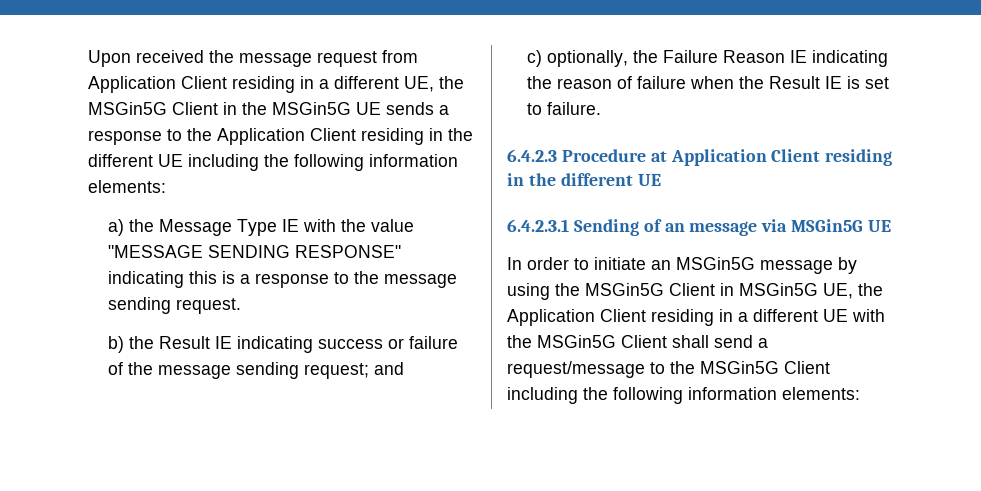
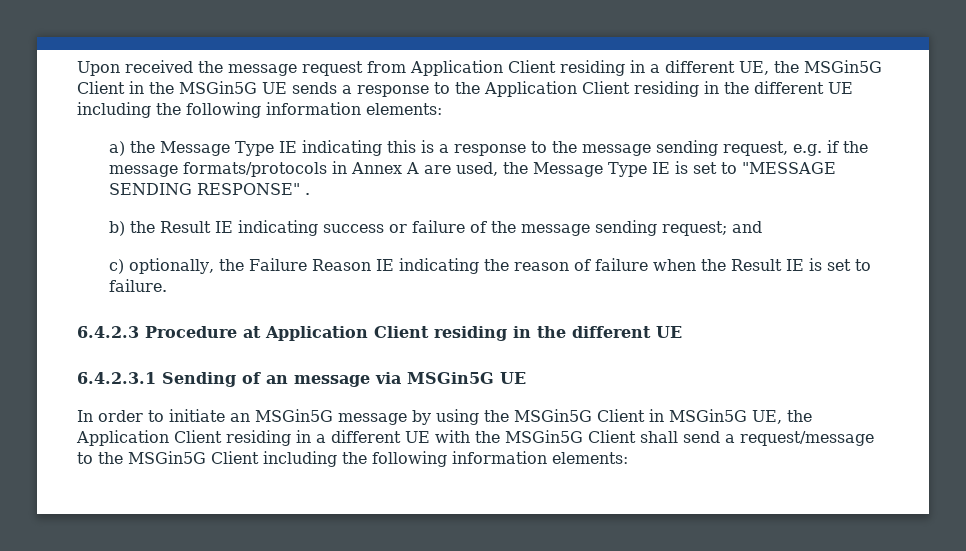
[302,219,414,232] [107,245,401,258] with the value "MESSAGE SENDING RESPONSE" -> (297, 147) none
[175,298,241,314] request. -> [722,140,868,156] [108,161,836,177] [108,183,310,195] request, e.g. if the message formats/protocols in Annex A are used, the Message Type IE is set to "MESSAGE SENDING RESPONSE" .

